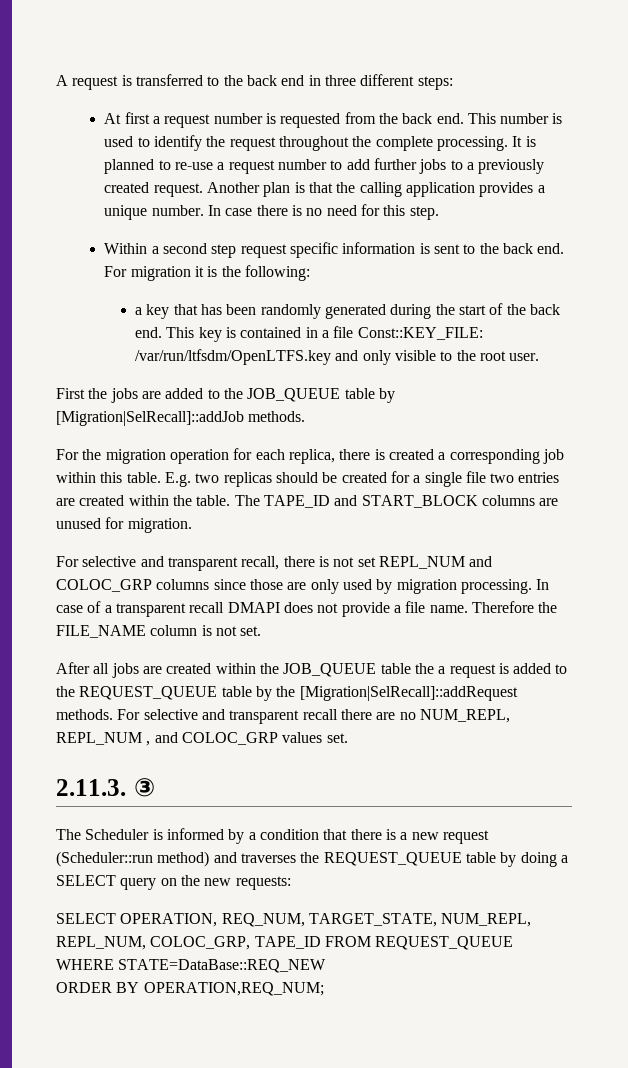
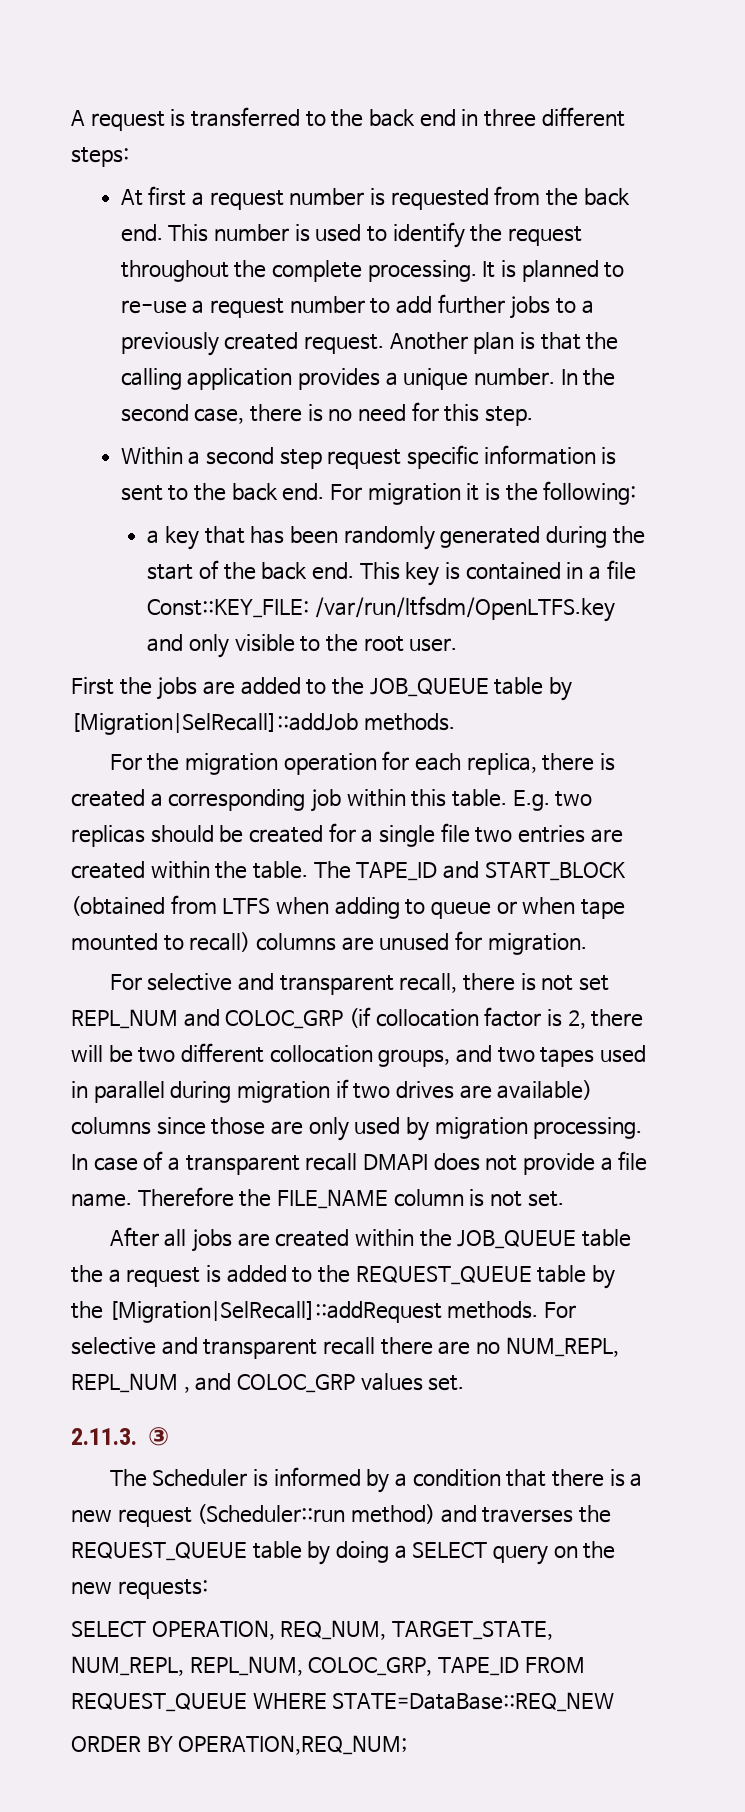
[225,208,253,216] case -> [583,368,616,386] [120,404,245,424] the second case,
(478, 501) none -> [71,895,625,919] [71,932,251,952] (obtained from LTFS when adding to queue or when tape mounted to recall)
(152, 585) none -> [348,1007,644,1029] [71,1043,646,1067] [71,1079,593,1103] (if collocation factor is 2, there will be two different collocation groups, and two tapes used in parallel during migration if two drives are available)

